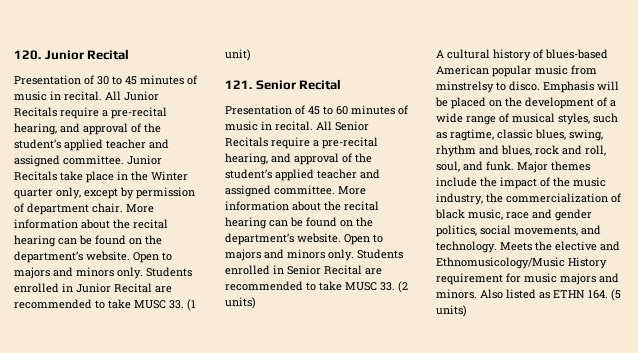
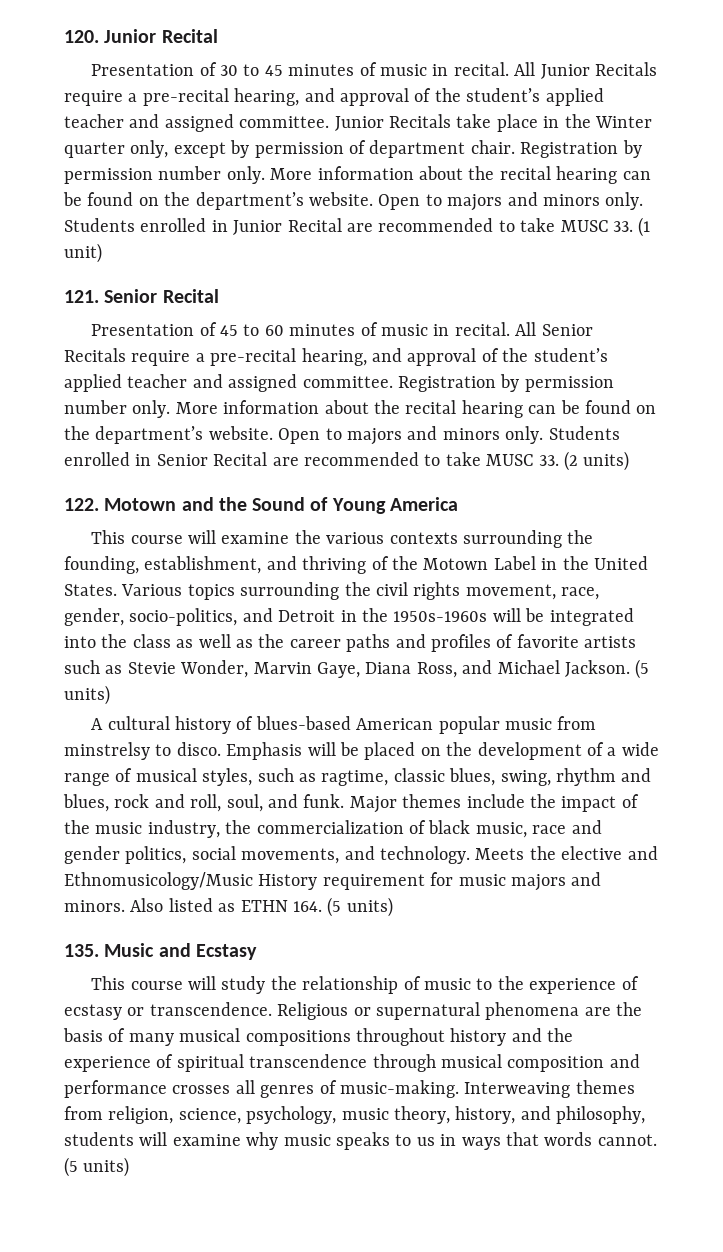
(123, 208) none -> [520,140,642,158] [64,166,265,184] Registration by permission number only.
(335, 190) none -> [398,374,614,392] [64,400,171,418] Registration by permission number only.
(256, 303) none -> [64,497,458,514] [91,530,594,548] [64,556,648,574] [64,582,600,600] [64,608,634,626] [64,634,637,652] [64,659,650,679] [64,685,110,705] // 122. Motown and the Sound of Young America // This course will examine the various contexts surrounding the founding, establishment, and thriving of the Motown Label in the United States. Various topics surrounding the civil rights movement, race, gender, socio-politics, and Detroit in the 1950s-1960s will be integrated into the class as well as the career paths and profiles of favorite artists such as Stevie Wonder, Marvin Gaye, Diana Ross, and Michael Jackson. (5 units)
(467, 311) none -> [64,943,257,960] [91,976,639,994] [64,1002,643,1020] [63,1028,574,1046] [64,1054,640,1072] [64,1080,635,1098] [64,1106,646,1124] [64,1132,657,1150] [64,1157,130,1177] // 135. Music and Ecstasy // This course will study the relationship of music to the experience of ecstasy or transcendence. Religious or supernatural phenomena are the basis of many musical compositions throughout history and the experience of spiritual transcendence through musical composition and performance crosses all genres of music-making. Interweaving themes from religion, science, psychology, music theory, history, and philosophy, students will examine why music speaks to us in ways that words cannot. (5 units)

